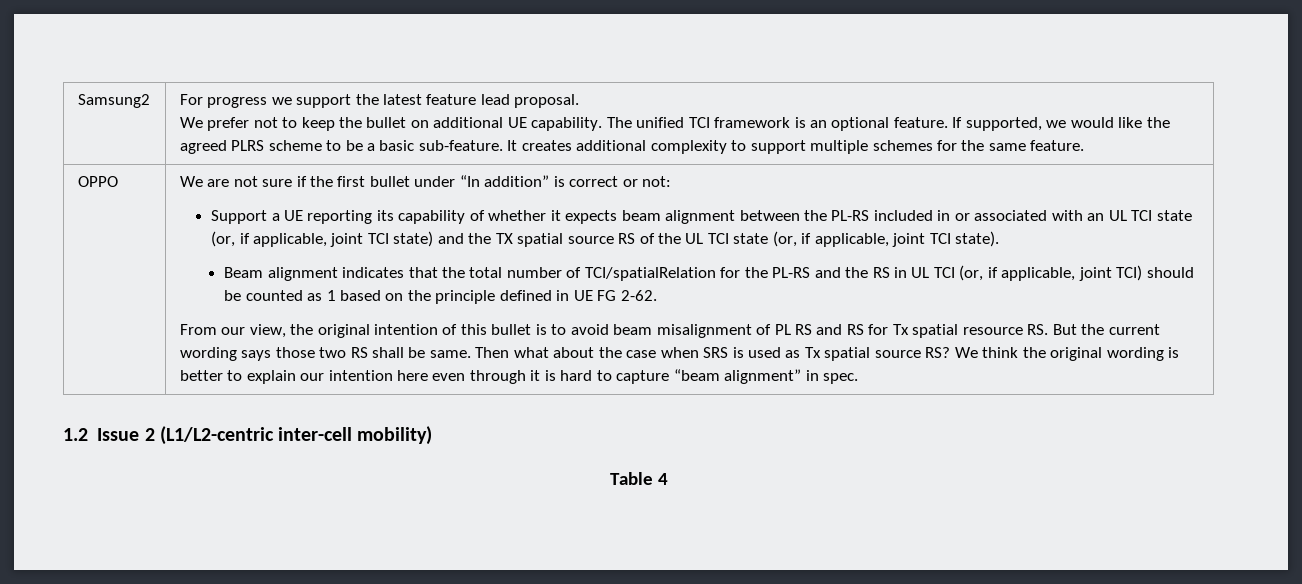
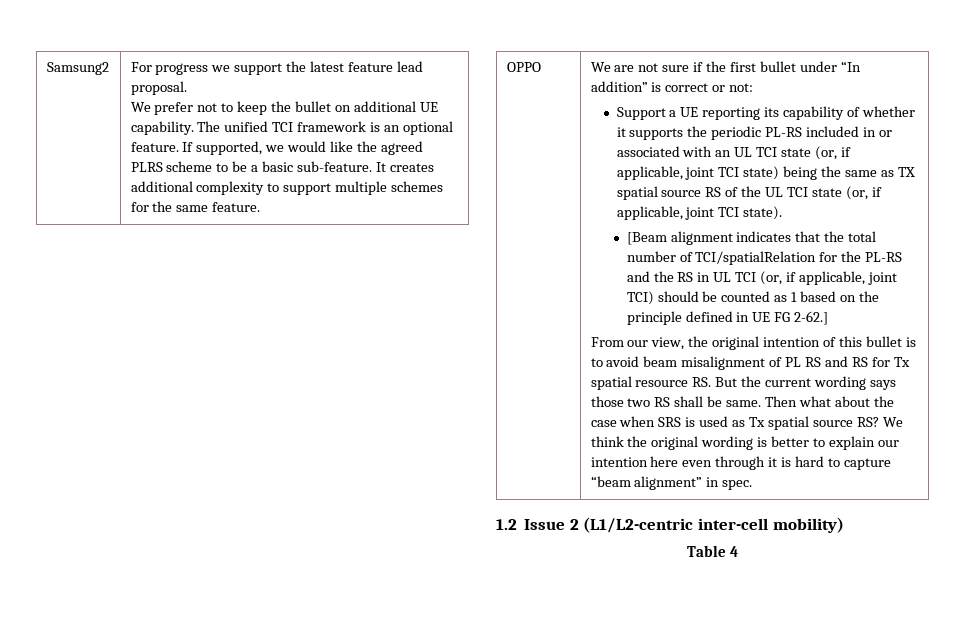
[565,210,827,224] expects beam alignment between the -> [629,126,762,140] supports the periodic
[437,233,492,244] and the -> [783,166,894,180] being the same as
[224,267,264,278] Beam -> [626,232,667,245] [Beam
[620,290,657,301] 2-62. -> [794,311,829,325] 2-62.]

